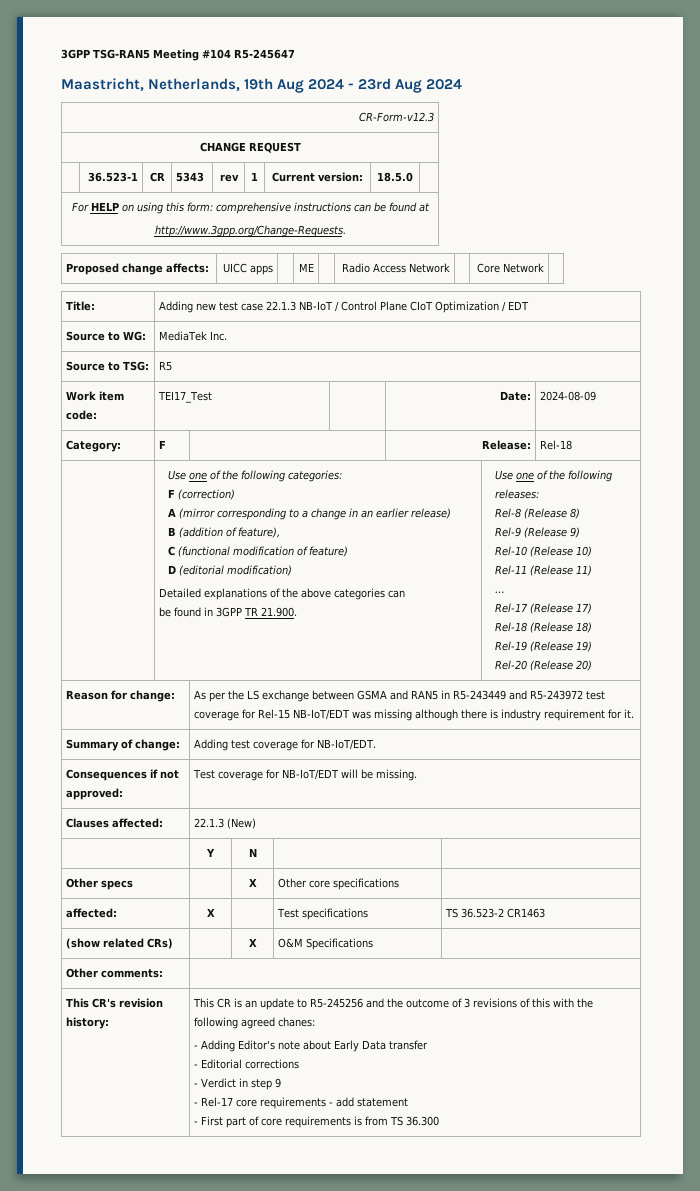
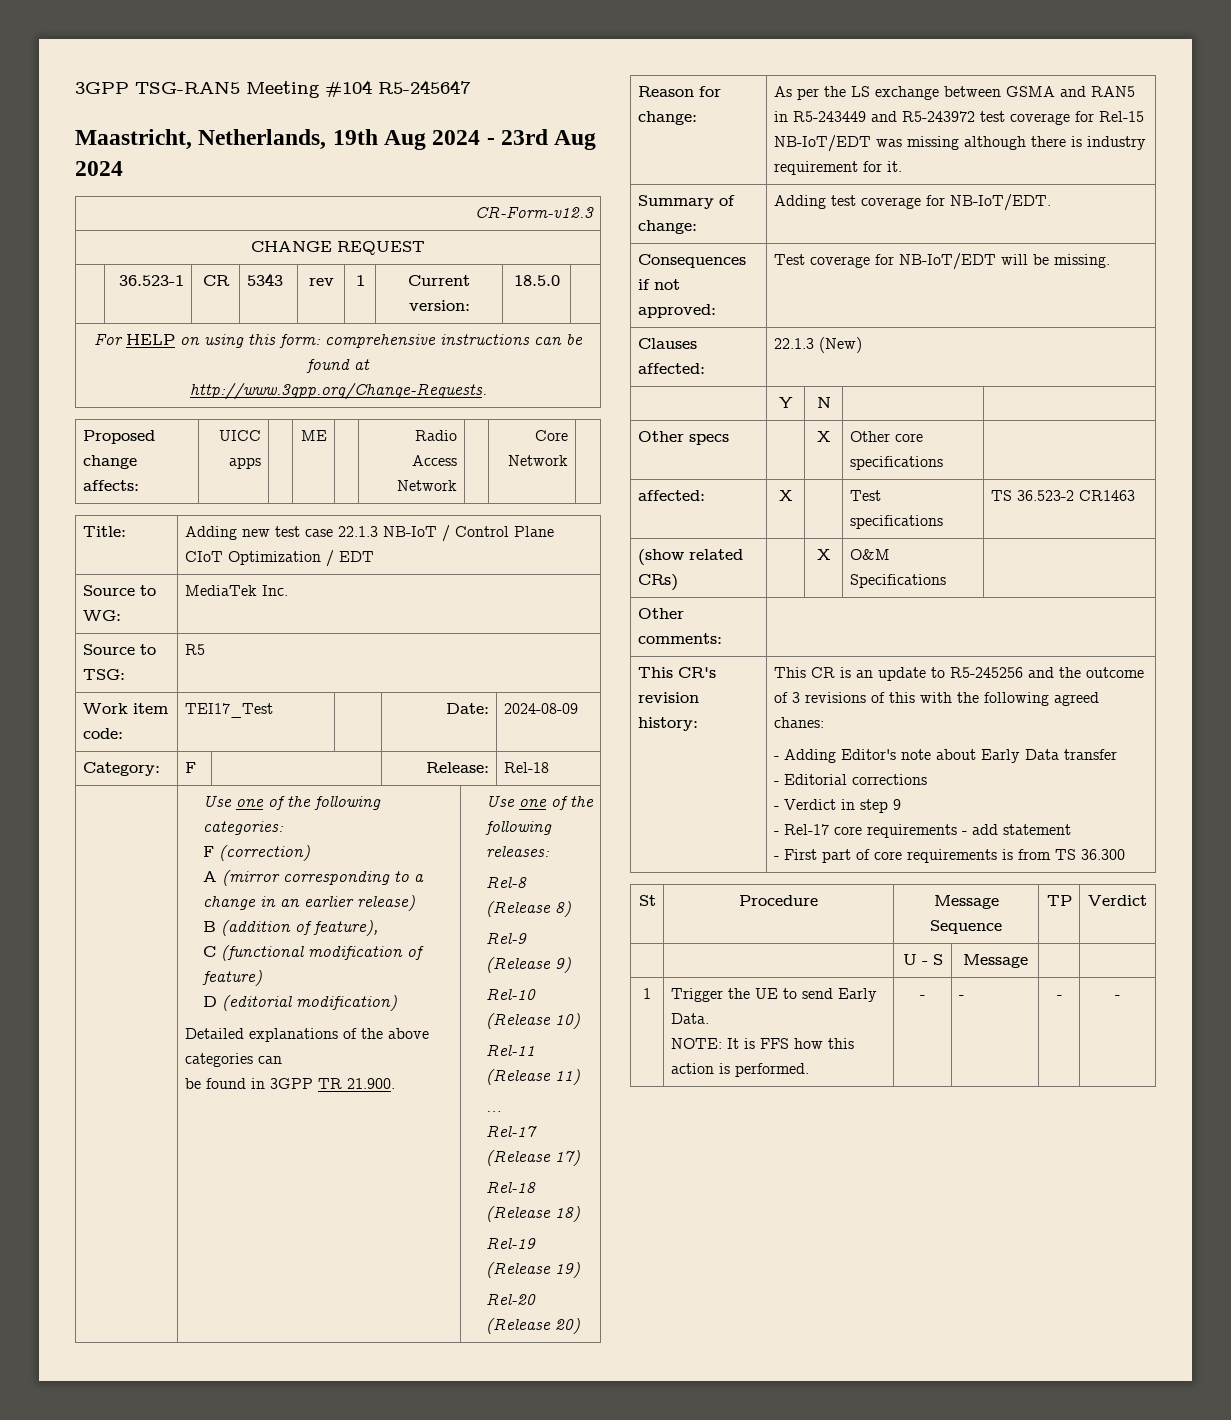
(439, 1121) none -> [638,895,656,906] [739,895,818,906] [933,895,999,909] [930,920,1002,934] [1046,895,1072,906] [1088,895,1147,906] [902,954,943,965] [962,954,1028,968] [643,988,651,999] [670,988,877,1002] [670,1013,709,1024] [670,1038,854,1049] [670,1063,809,1077] [920,995,925,999] [958,995,964,999] [1056,995,1062,999] [1115,995,1120,999] // St | Procedure | Message Sequence | TP | Verdict // | | U - S | Message | | // 1 | Trigger the UE to send Early Data. // NOTE: It is FFS how this action is performed. | - | - | - | -

